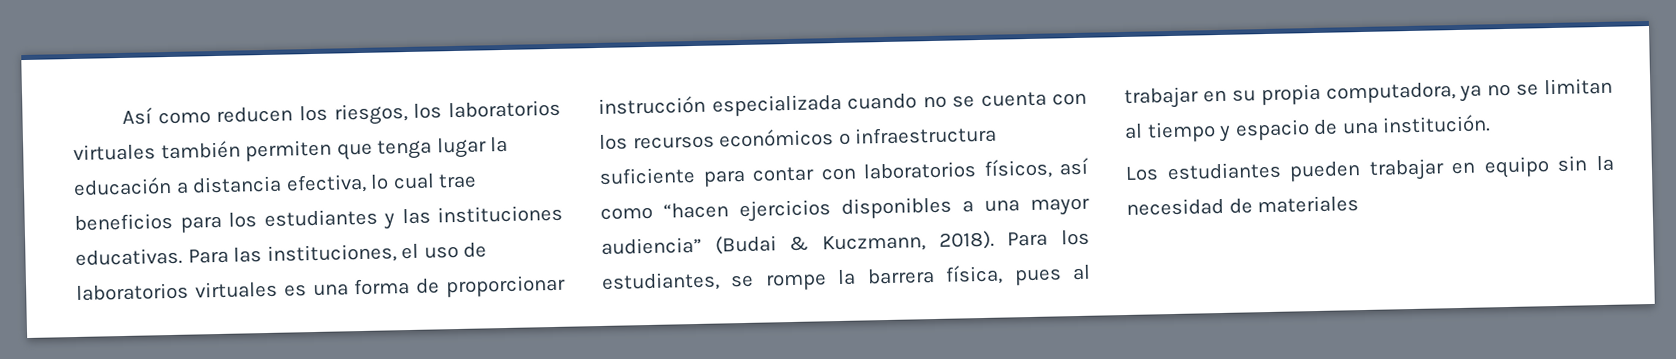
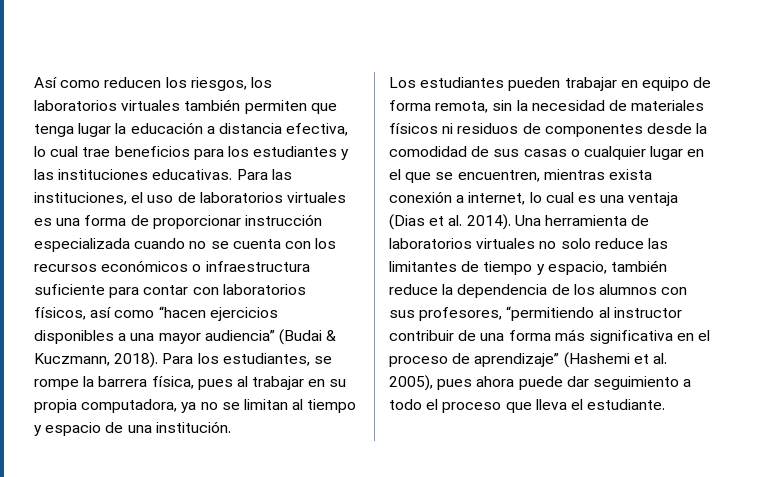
(1550, 167) none -> [693,77,712,88] [389,100,489,113] de forma remota,
(1360, 204) none -> [389,123,708,137] [389,146,705,160] [389,169,652,183] [389,191,679,206] [389,214,650,230] [389,238,668,249] [389,260,667,275] [389,284,688,298] [389,306,682,321] [389,329,711,344] [389,352,667,368] [389,375,692,391] [389,399,666,413] físicos ni residuos de componentes desde la comodidad de sus casas o cualquier lugar en el que se encuentren, mientras exista conexión a internet, lo cual es una ventaja (Dias et al. 2014). Una herramienta de laboratorios virtuales no solo reduce las limitantes de tiempo y espacio, también reduce la dependencia de los alumnos con sus profesores, “permitiendo al instructor contribuir de una forma más significativa en el proceso de aprendizaje” (Hashemi et al. 2005), pues ahora puede dar seguimiento a todo el proceso que lleva el estudiante.

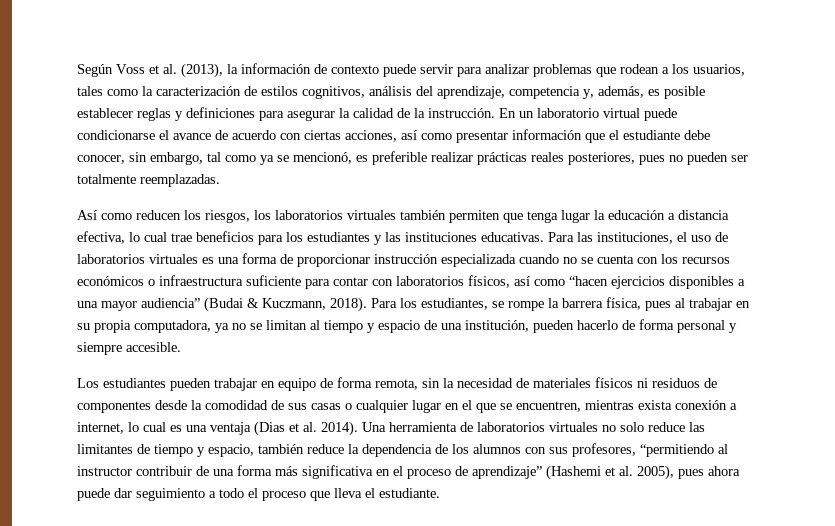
(34, 82) none -> [77,63,745,78] [77,86,705,99] [77,107,677,121] [77,129,710,143] [77,151,748,165] [77,174,220,187] Según Voss et al. (2013), la información de contexto puede servir para analizar problemas que rodean a los usuarios, tales como la caracterización de estilos cognitivos, análisis del aprendizaje, competencia y, además, es posible establecer reglas y definiciones para asegurar la calidad de la instrucción. En un laboratorio virtual puede condicionarse el avance de acuerdo con ciertas acciones, así como presentar información que el estudiante debe conocer, sin embargo, tal como ya se mencionó, es preferible realizar prácticas reales posteriores, pues no pueden ser totalmente reemplazadas. //
[155,421,231,433] institución. -> [465,319,737,333] [77,342,181,355] institución, pueden hacerlo de forma personal y siempre accesible.

